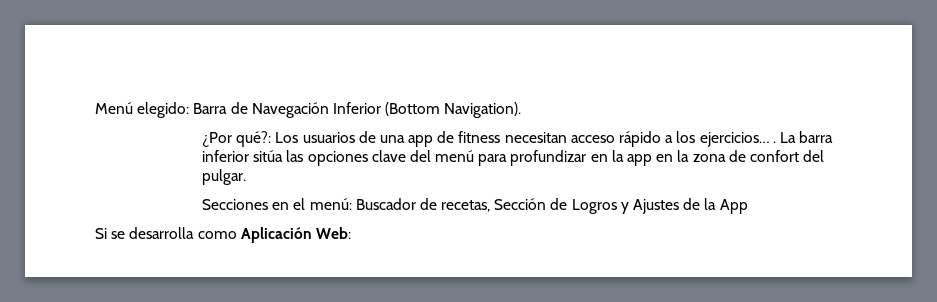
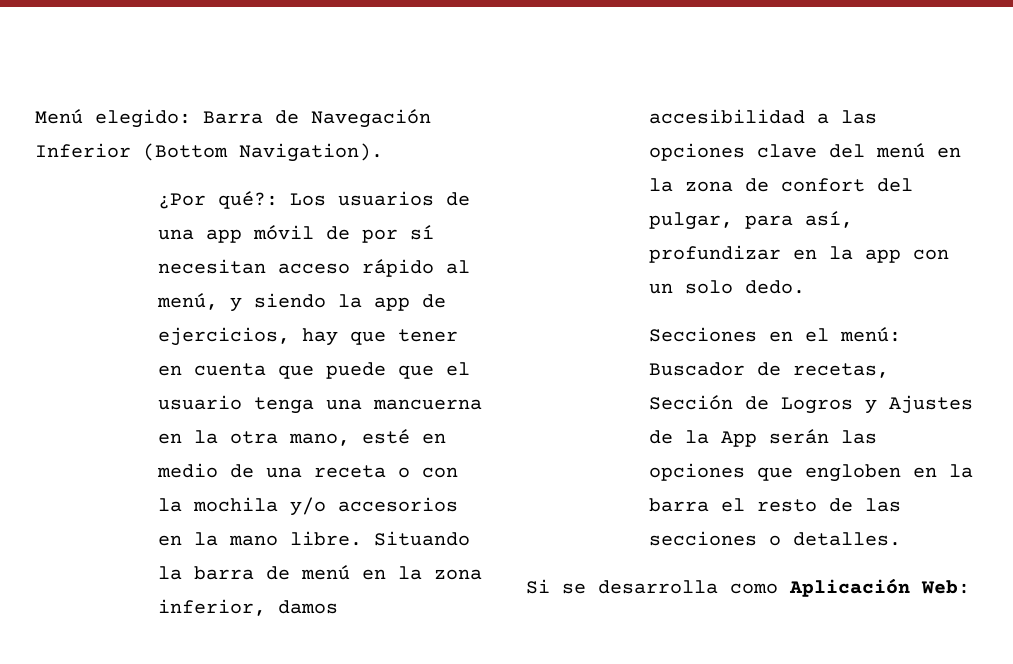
[437,131,834,147] [201,150,284,162] de fitness necesitan acceso rápido a los ejercicios… . La barra inferior sitúa -> [253,225,435,243] [158,259,471,277] [157,293,447,312] [158,327,459,346] [158,362,471,379] [158,395,483,414] [158,429,447,446] [157,463,459,478] [158,497,459,516] [158,531,471,546] [158,565,483,580] [158,599,339,616] [649,109,830,124] móvil de por sí necesitan acceso rápido al menú, y siendo la app de ejercicios, hay que tener en cuenta que puede que el usuario tenga una mancuerna en la otra mano, esté en medio de una receta o con la mochila y/o accesorios en la mano libre. Situando la barra de menú en la zona inferior, damos accesibilidad a
[478,150,653,166] para profundizar en la app -> (926, 150) none
[201,169,246,185] pulgar. -> [649,211,854,230] [649,245,950,263] [649,280,806,294] pulgar, para así, profundizar en la app con un solo dedo.
(748, 206) none -> [769,429,878,444] [649,463,974,482] [649,498,902,512] [649,531,902,546] serán las opciones que engloben en la barra el resto de las secciones o detalles.

